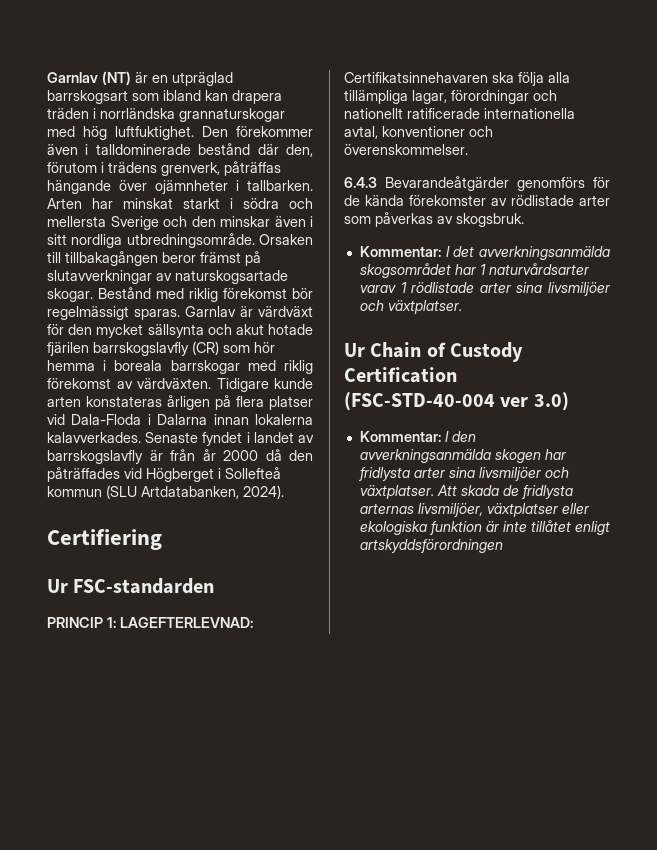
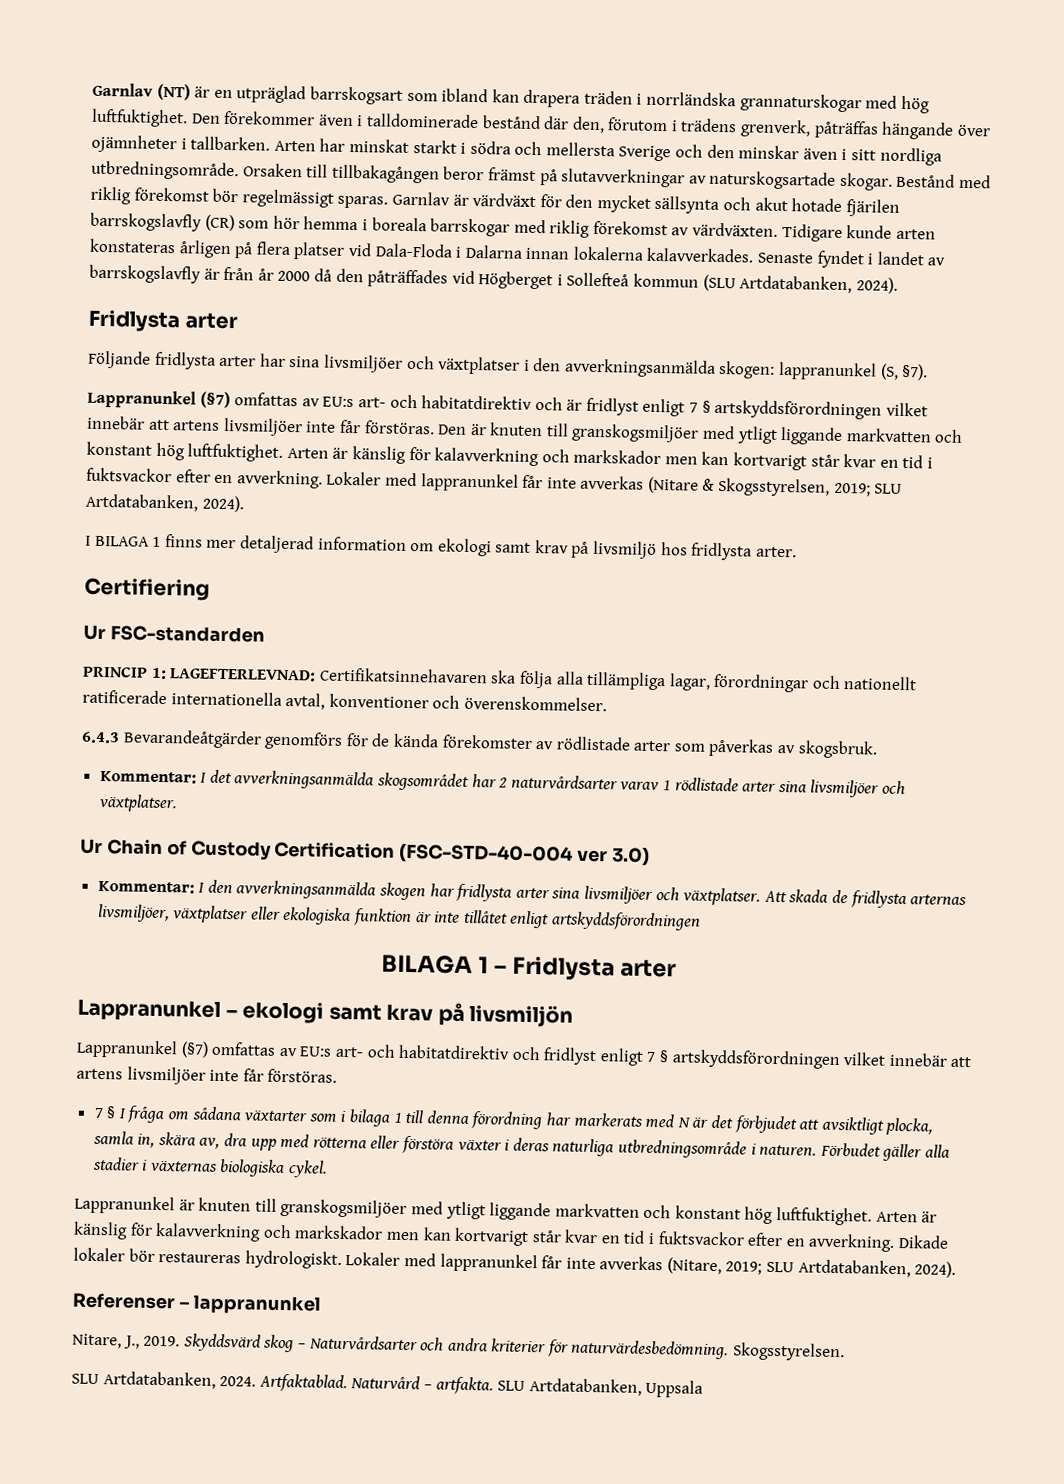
(284, 492) none -> [88,309,238,333] [88,350,929,381] [87,389,928,420] [87,415,964,446] [86,441,934,471] [86,467,903,497] [85,493,244,513] [85,534,797,561] // Fridlysta arter // Följande fridlysta arter har sina livsmiljöer och växtplatser i den avverkningsanmälda skogen: lappranunkel (S, §7). // Lappranunkel (§7) omfattas av EU:s art- och habitatdirektiv och är fridlyst enligt 7 § artskyddsförordningen vilket innebär att artens livsmiljöer inte får förstöras. Den är knuten till granskogsmiljöer med ytligt liggande markvatten och konstant hög luftfuktighet. Arten är känslig för kalavverkning och markskador men kan kortvarigt står kvar en tid i fuktsvackor efter en avverkning. Lokaler med lappranunkel får inte avverkas (Nitare & Skogsstyrelsen, 2019; SLU Artdatabanken, 2024). // I BILAGA 1 finns mer detaljerad information om ekologi samt krav på livsmiljö hos fridlysta arter.
[479,264,486,275] 1 -> [498,777,508,788] 2
(503, 546) none -> [380,954,678,981] [77,999,574,1028] [76,1039,972,1070] [76,1066,338,1085] [93,1105,934,1136] [92,1130,950,1162] [91,1156,329,1178] [74,1195,938,1226] [73,1221,950,1252] [73,1247,957,1278] [72,1292,321,1315] [72,1333,846,1362] [71,1371,704,1398] // BILAGA 1 – Fridlysta arter // Lappranunkel – ekologi samt krav på livsmiljön // Lappranunkel (§7) omfattas av EU:s art- och habitatdirektiv och fridlyst enligt 7 § artskyddsförordningen vilket innebär att artens livsmiljöer inte får förstöras. // 7 § I fråga om sådana växtarter som i bilaga 1 till denna förordning har markerats med N är det förbjudet att avsiktligt plocka, samla in, skära av, dra upp med rötterna eller förstöra växter i deras naturliga utbredningsområde i naturen. Förbudet gäller alla stadier i växternas biologiska cykel. // Lappranunkel är knuten till granskogsmiljöer med ytligt liggande markvatten och konstant hög luftfuktighet. Arten är känslig för kalavverkning och markskador men kan kortvarigt står kvar en tid i fuktsvackor efter en avverkning. Dikade lokaler bör restaureras hydrologiskt. Lokaler med lappranunkel får inte avverkas (Nitare, 2019; SLU Artdatabanken, 2024). // Referenser – lappranunkel // Nitare, J., 2019. Skyddsvärd skog – Naturvårdsarter och andra kriterier för naturvärdesbedömning. Skogsstyrelsen. // SLU Artdatabanken, 2024. Artfaktablad. Naturvård – artfakta. SLU Artdatabanken, Uppsala

